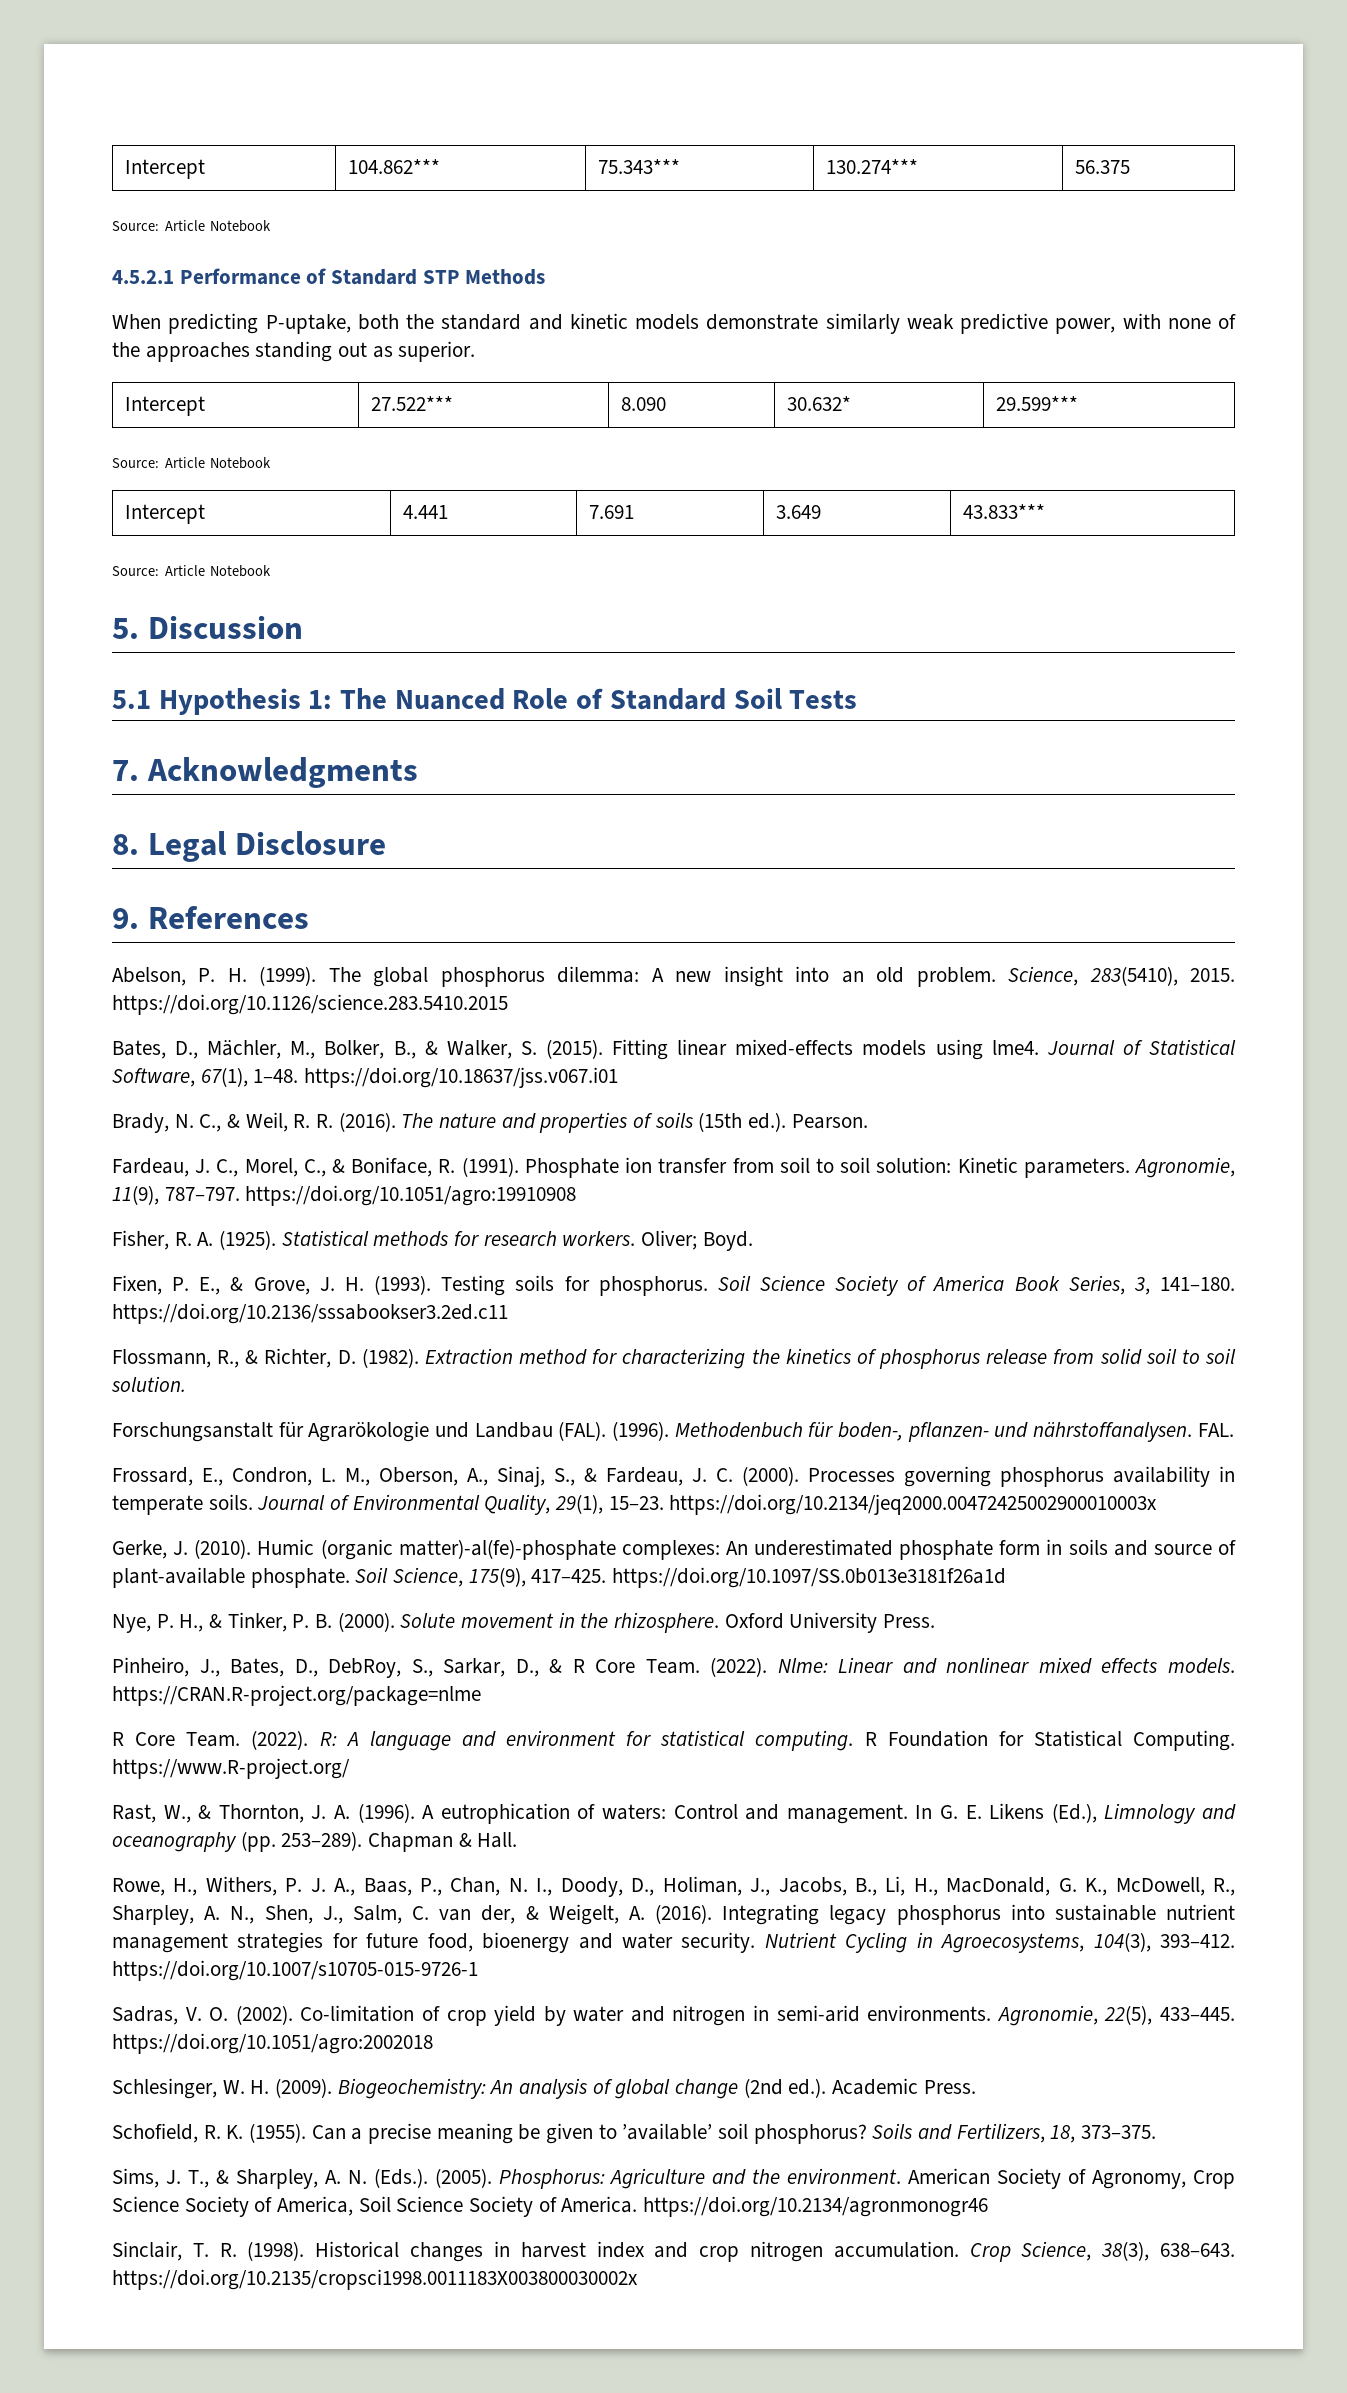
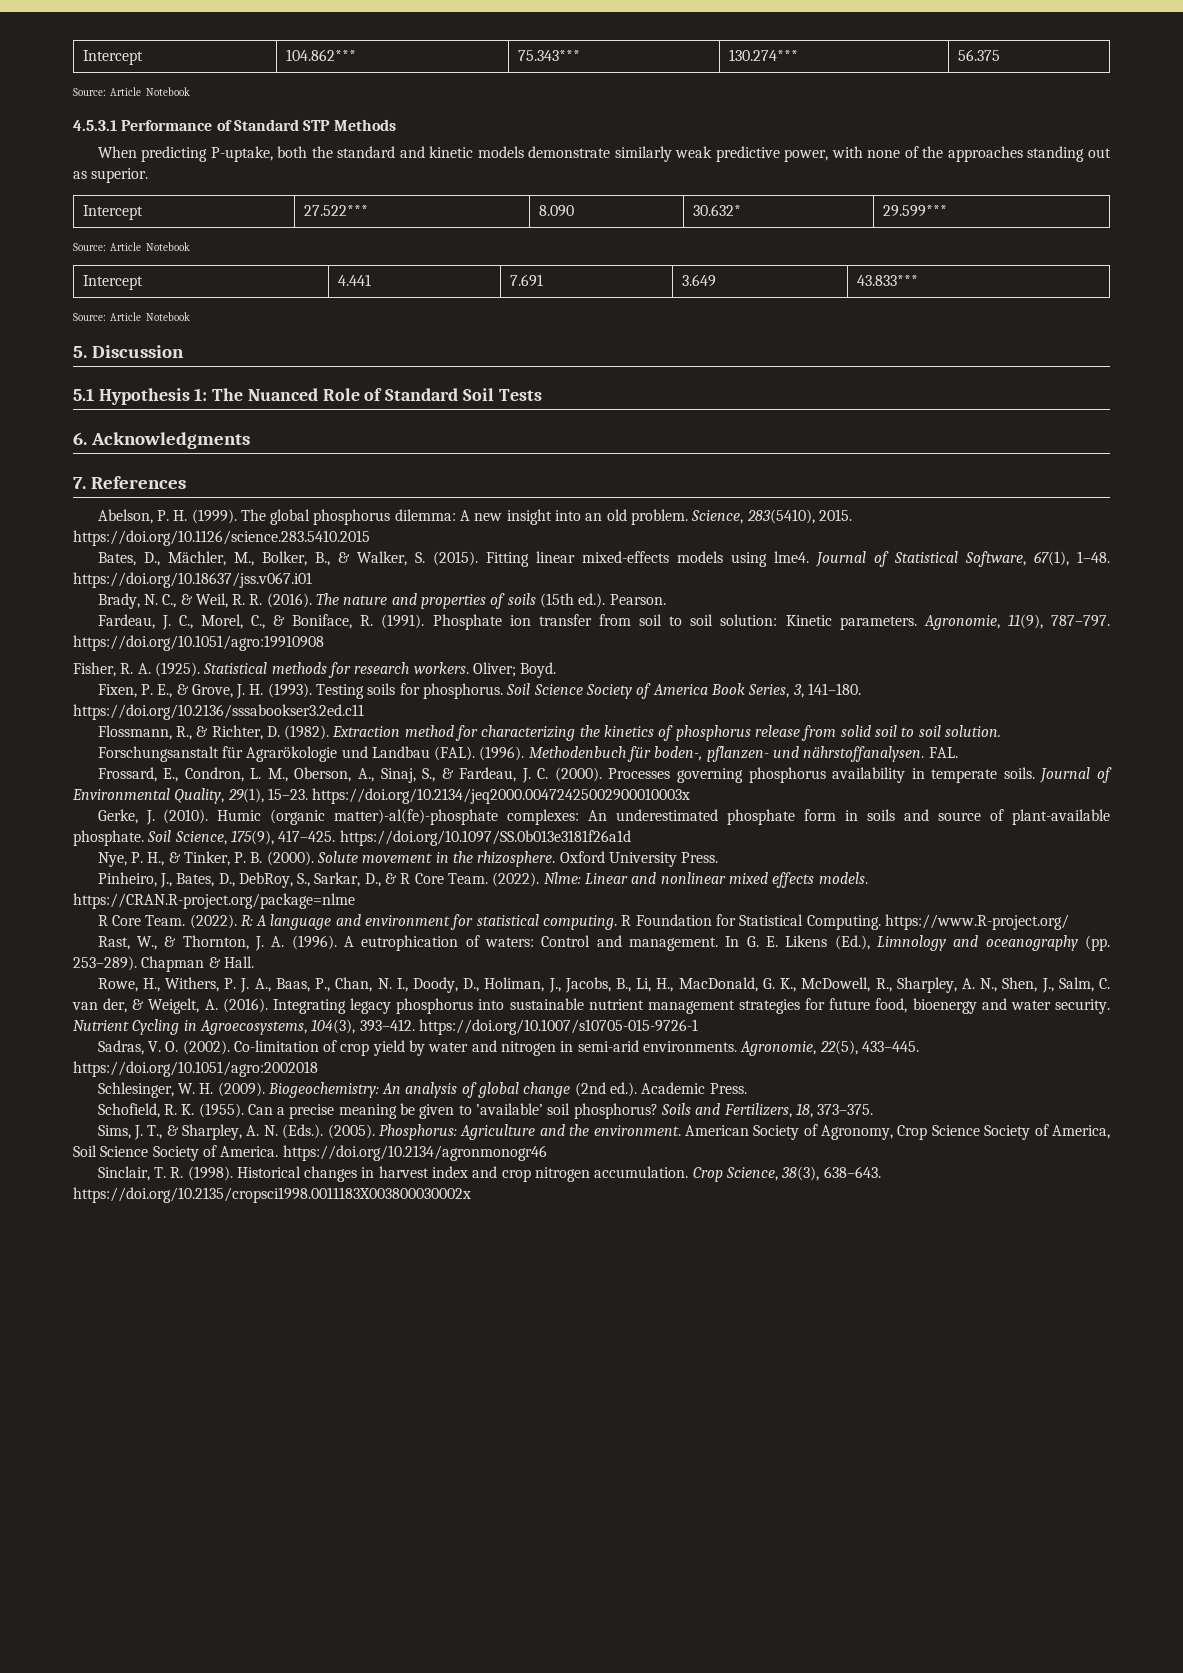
[112,270,174,284] 4.5.2.1 -> [73,120,117,131] 4.5.3.1
[112,760,139,781] 7. -> [73,432,87,445] 6.
[112,831,386,862] [112,908,139,929] 8. Legal Disclosure // 9. -> [73,477,86,489] 7.

